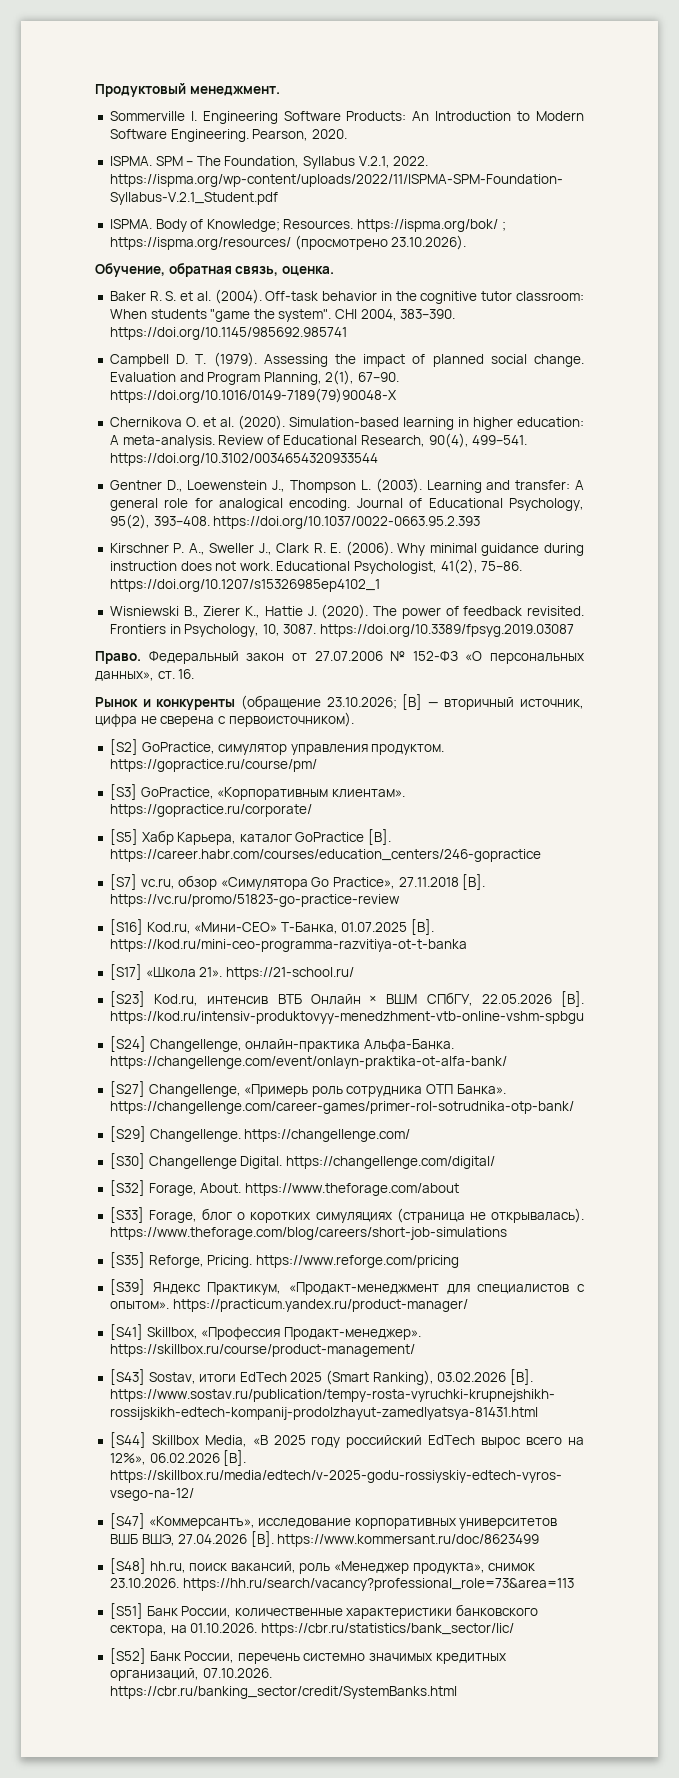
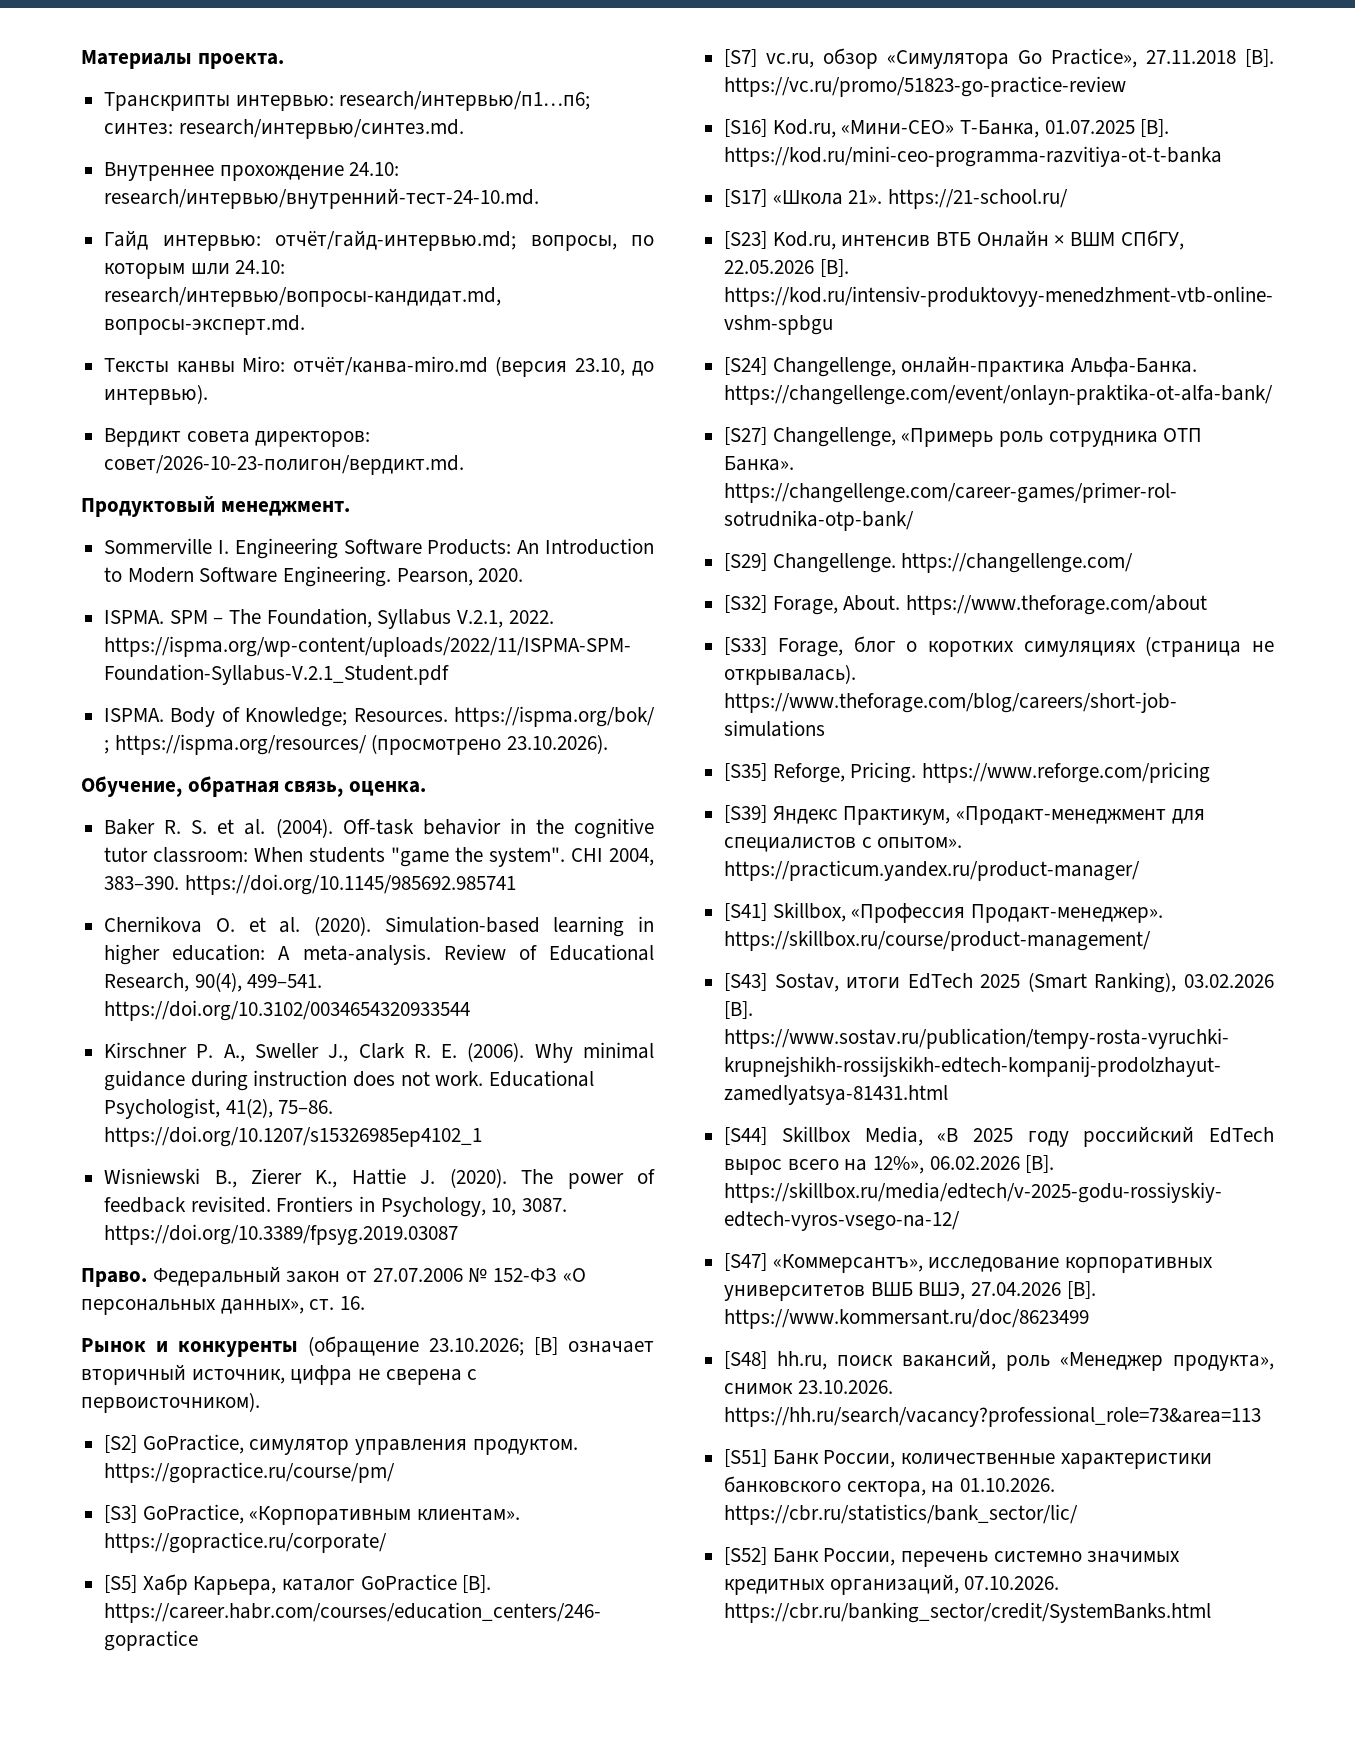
(95, 90) none -> [81,50,284,69] [104,91,591,111] [104,119,464,139] [104,162,400,181] [104,188,540,209] [104,230,654,251] [104,260,286,279] [104,287,502,307] [104,315,306,335] [104,356,654,377] [104,384,209,405] [104,428,371,447] [104,455,465,475] Материалы проекта. // Транскрипты интервью: research/интервью/п1…п6; синтез: research/интервью/синтез.md. // Внутреннее прохождение 24.10: research/интервью/внутренний-тест-24-10.md. // Гайд интервью: отчёт/гайд-интервью.md; вопросы, по которым шли 24.10: research/интервью/вопросы-кандидат.md, вопросы-эксперт.md. // Тексты канвы Miro: отчёт/канва-miro.md (версия 23.10, до интервью). // Вердикт совета директоров: совет/2026-10-23-полигон/вердикт.md. //
[109,352,584,367] [109,370,400,385] [109,388,397,403] // Campbell D. T. (1979). Assessing the impact of planned social change. Evaluation and Program Planning, 2(1), 67–90. https://doi.org/10.1016/0149-7189(79)90048-X -> (516, 884) none
[109,478,584,493] [109,498,584,511] [109,514,481,529] // Gentner D., Loewenstein J., Thompson L. (2003). Learning and transfer: A general role for analogical encoding. Journal of Educational Psychology, 95(2), 393–408. https://doi.org/10.1037/0022-0663.95.2.393 -> (471, 1010) none
[427,702,439,707] — -> [568,1341,654,1353] означает
[109,1153,495,1169] // [S30] Changellenge Digital. https://changellenge.com/digital/ -> (1134, 563) none

